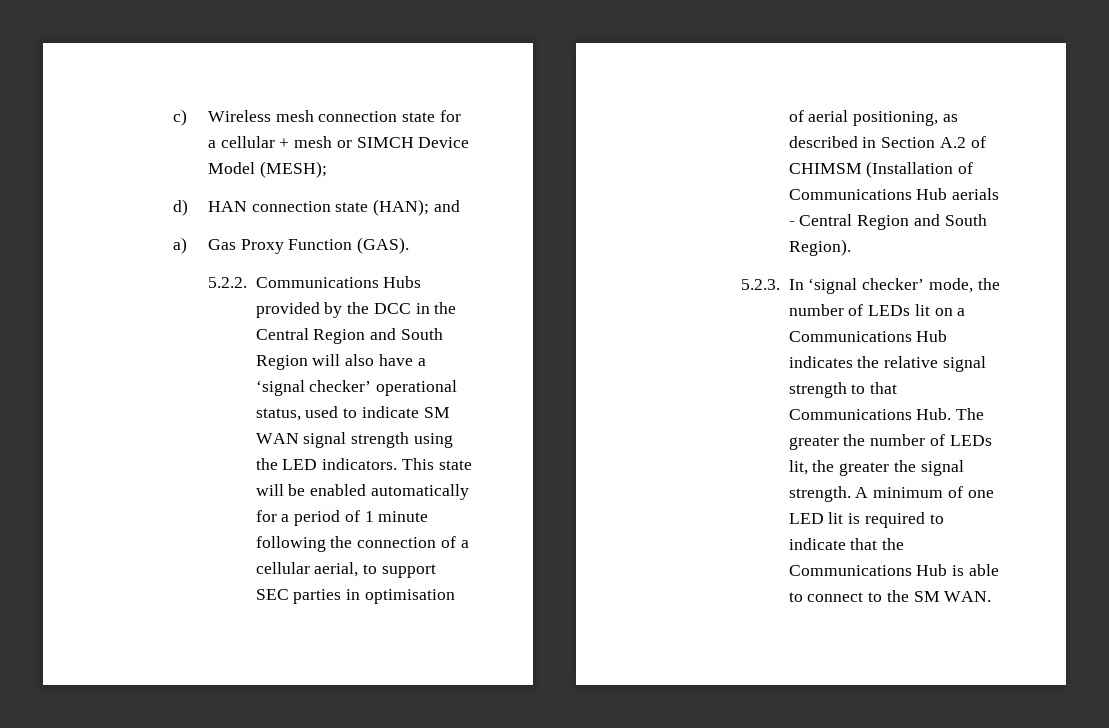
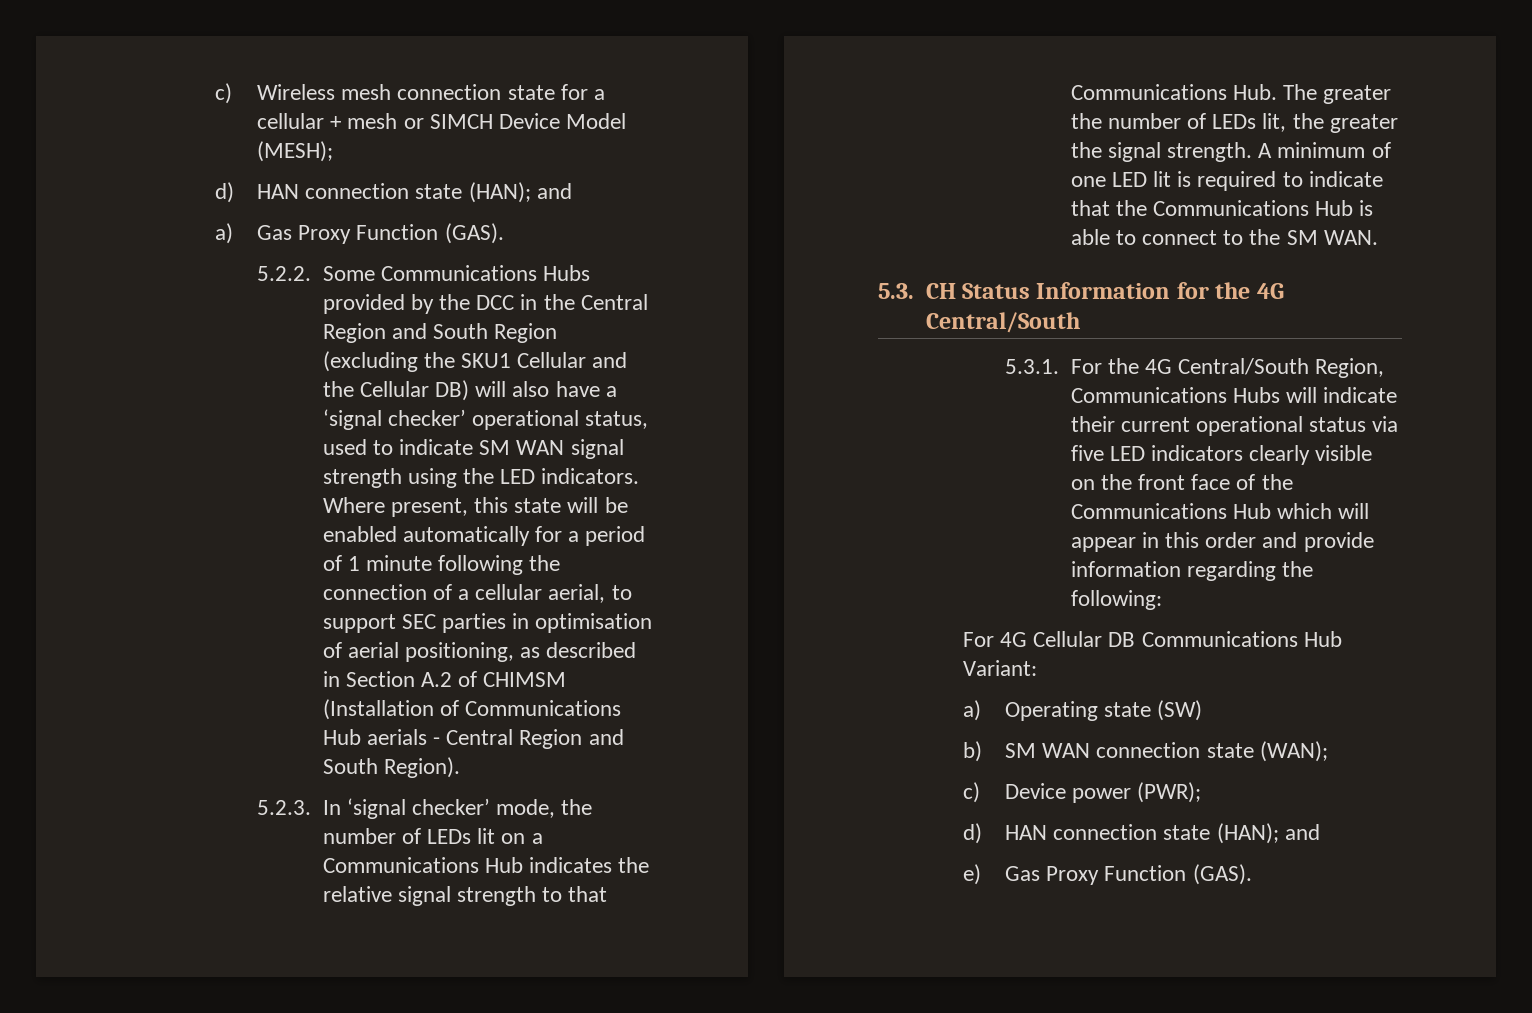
(247, 282) none -> [322,266,375,281] Some
(308, 362) none -> [322,351,628,372] [322,380,469,401] (excluding the SKU1 Cellular and the Cellular DB)
[401,458,434,470] This -> [322,497,508,517] Where present, this
(992, 596) none -> [878,282,1284,299] [925,312,1080,333] [1005,358,1385,378] [1070,387,1398,403] [1070,416,1399,436] [1070,445,1373,465] [1070,474,1293,490] [1070,503,1370,519] [1070,532,1374,552] [1070,561,1313,581] [1070,590,1162,610] [962,631,1342,647] [962,660,1037,676] [962,700,1203,721] [962,741,1328,762] [962,782,1202,803] [962,823,1320,844] [962,864,1252,885] // 5.3. CH Status Information for the 4G Central/South // 5.3.1. For the 4G Central/South Region, Communications Hubs will indicate their current operational status via five LED indicators clearly visible on the front face of the Communications Hub which will appear in this order and provide information regarding the following: // For 4G Cellular DB Communications Hub Variant: // a) Operating state (SW) // b) SM WAN connection state (WAN); // c) Device power (PWR); // d) HAN connection state (HAN); and // e) Gas Proxy Function (GAS).

